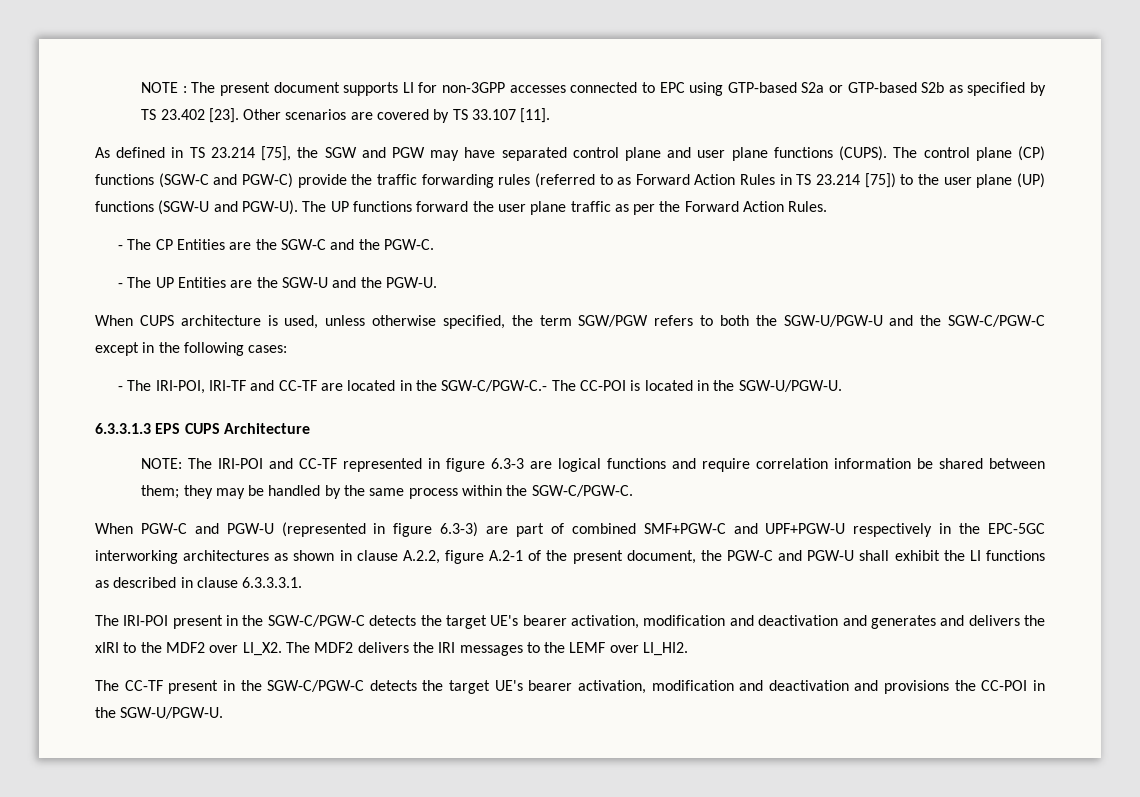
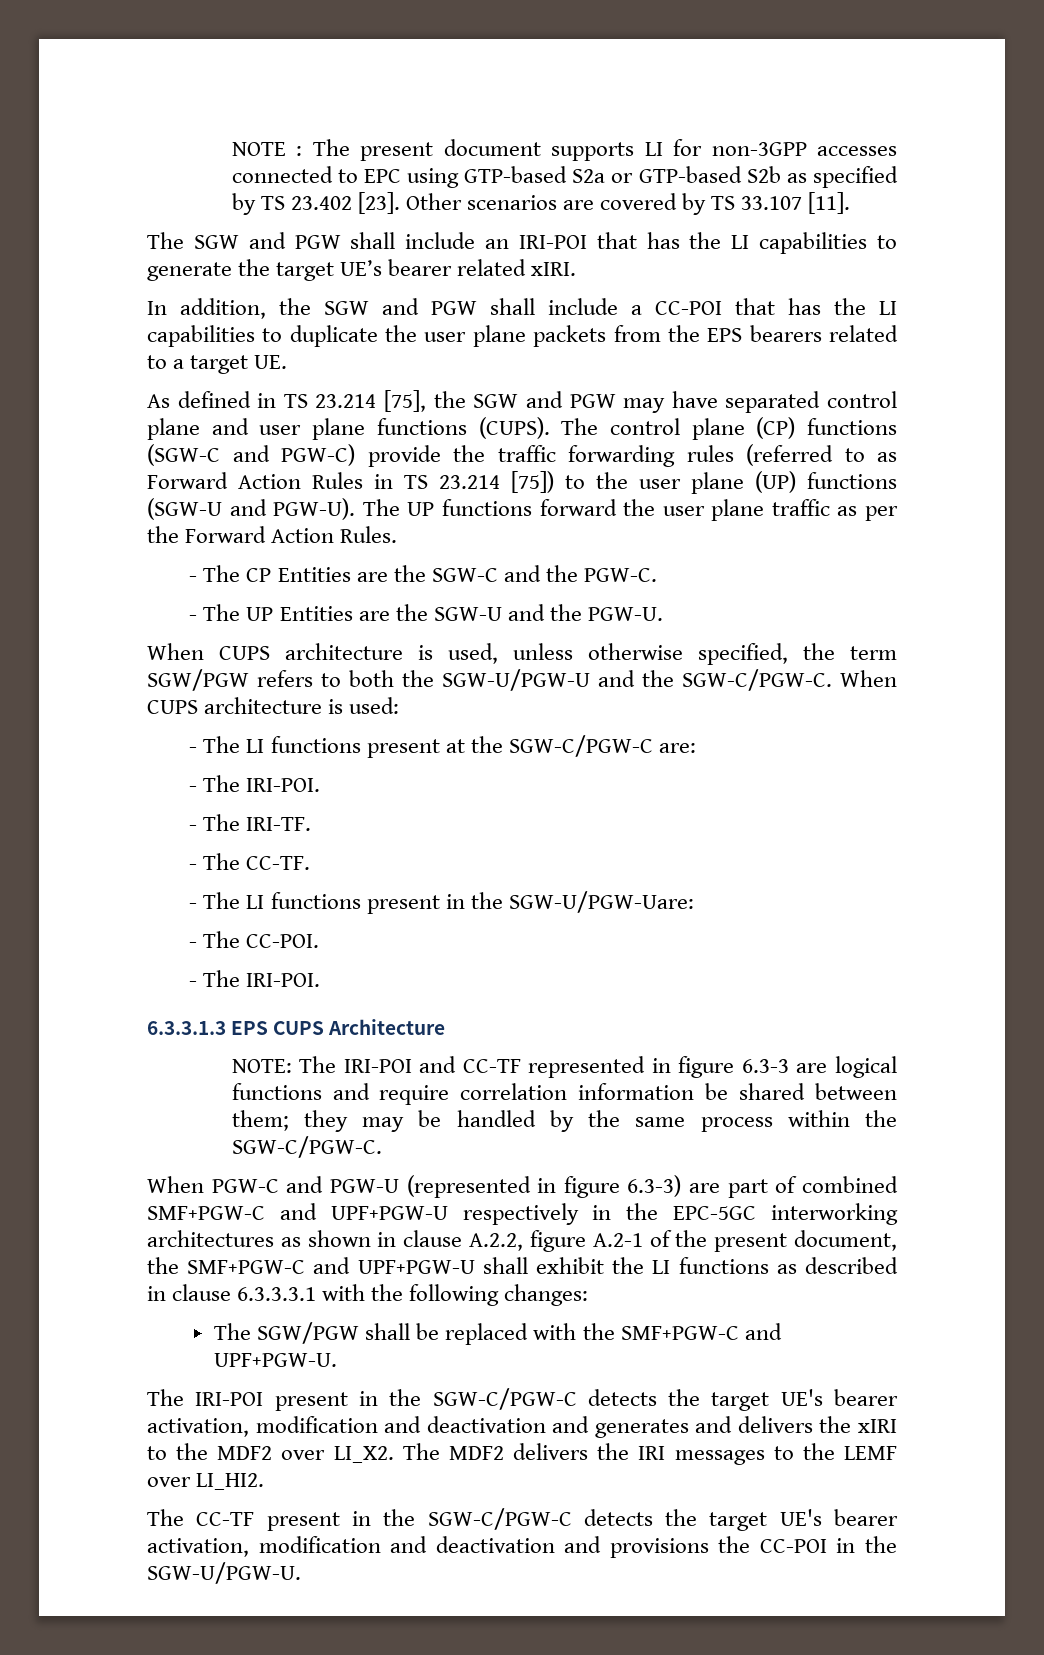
(551, 115) none -> [147,232,897,254] [147,259,577,281] [147,298,897,319] [147,325,899,347] [147,355,288,374] // The SGW and PGW shall include an IRI-POI that has the LI capabilities to generate the target UE’s bearer related xIRI. // In addition, the SGW and PGW shall include a CC-POI that has the LI capabilities to duplicate the user plane packets from the EPS bearers related to a target UE.
[948,315,1046,327] [95,342,288,356] [118,380,842,394] SGW-C/PGW-C except in the following cases: // - The IRI-POI, IRI-TF and CC-TF are located in the SGW-C/PGW-C.- The CC-POI is located in the SGW-U/PGW-U. -> [682,669,897,691] [147,697,400,714] [189,735,696,758] [189,775,321,792] [189,814,312,831] [189,853,311,870] [189,891,694,914] [189,931,320,948] [189,970,321,987] SGW-C/PGW-C. When CUPS architecture is used: // - The LI functions present at the SGW-C/PGW-C are: // - The IRI-POI. // - The IRI-TF. // - The CC-TF. // - The LI functions present in the SGW-U/PGW-Uare: // - The CC-POI. // - The IRI-POI.
[727,550,855,561] PGW-C and PGW-U -> [187,1257,475,1274] SMF+PGW-C and UPF+PGW-U
[242,577,303,588] 6.3.3.3.1. -> [237,1284,589,1306] [214,1322,782,1345] [214,1353,338,1367] 6.3.3.3.1 with the following changes: // The SGW/PGW shall be replaced with the SMF+PGW-C and UPF+PGW-U.

